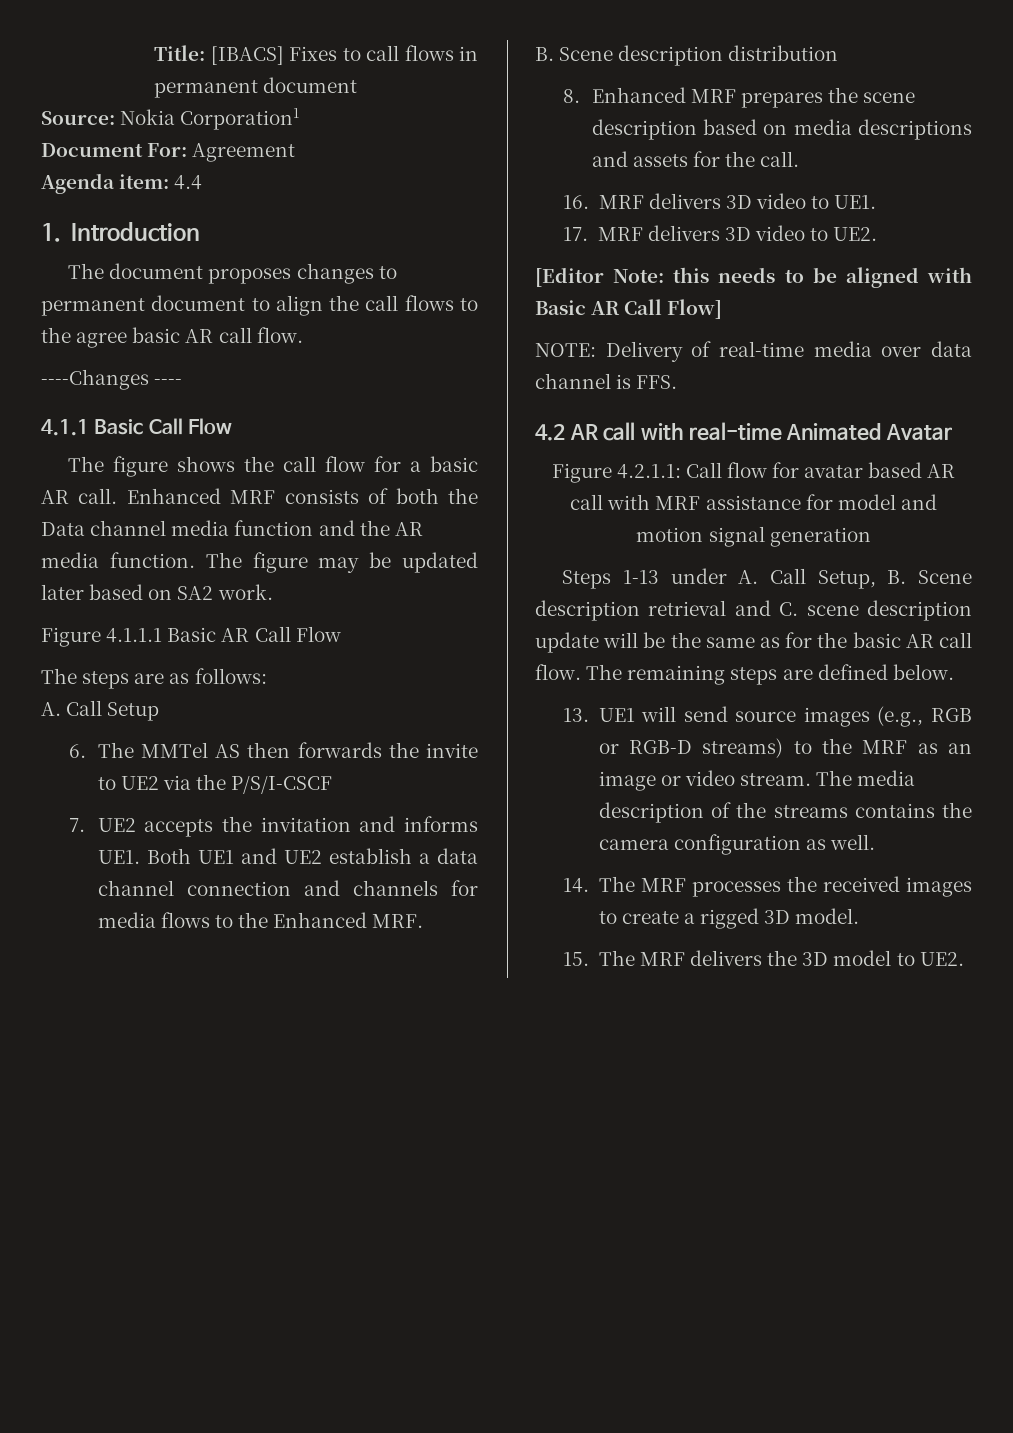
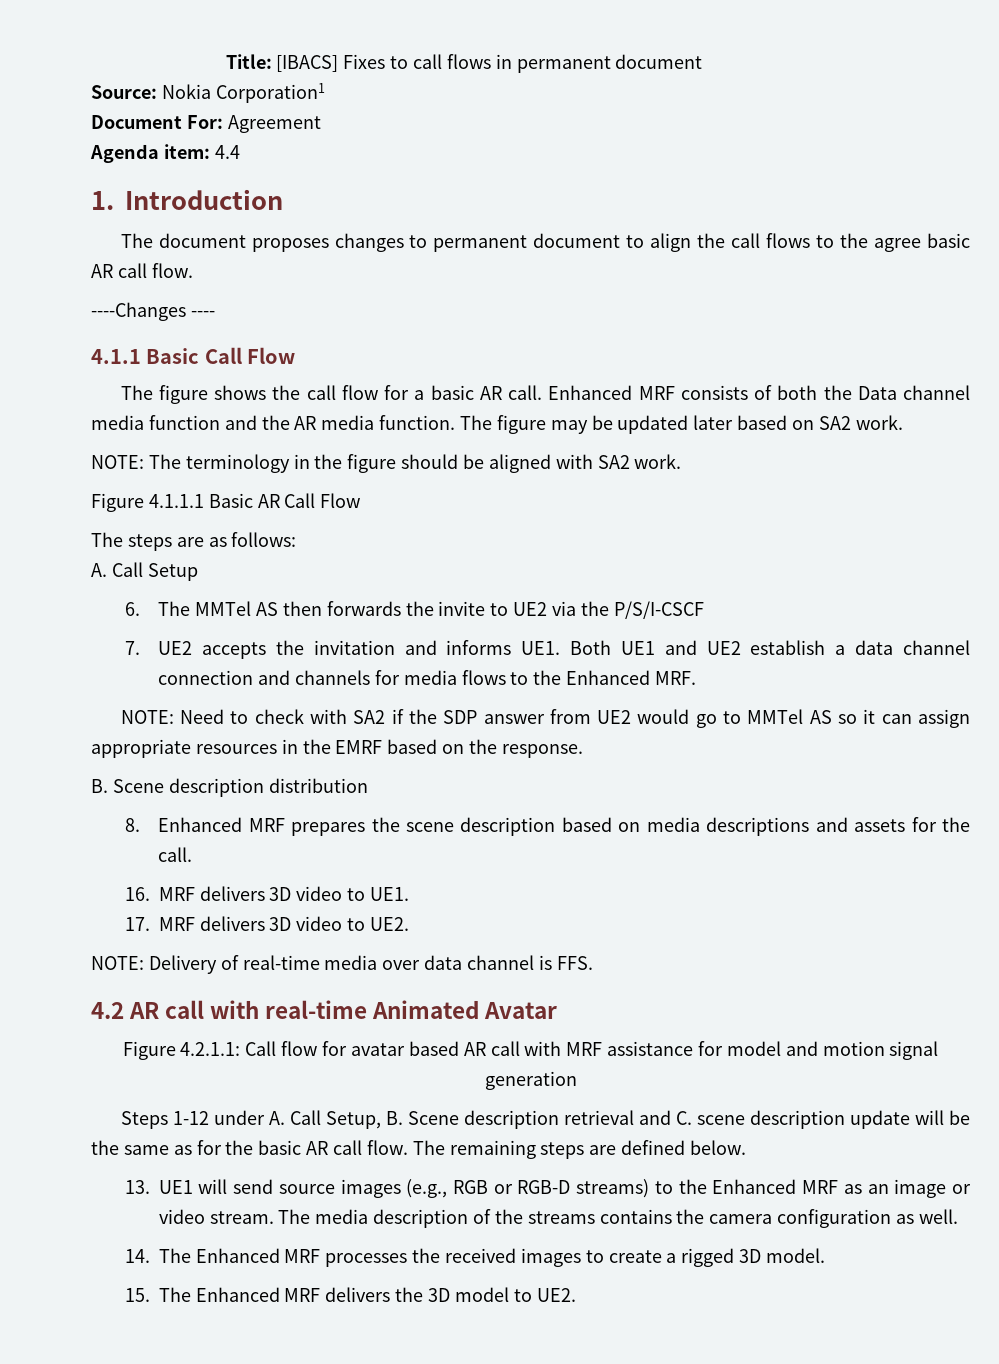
(273, 592) none -> [91,454,682,473] // NOTE: The terminology in the figure should be aligned with SA2 work.
(424, 921) none -> [120,709,971,728] [91,739,583,758] // NOTE: Need to check with SA2 if the SDP answer from UE2 would go to MMTel AS so it can assign appropriate resources in the EMRF based on the response.
[535,267,972,288] [535,299,723,319] // [Editor Note: this needs to be aligned with Basic AR Call Flow] -> (409, 924) none
[622,570,659,584] 1-13 -> [172,1111,209,1125] 1-12
(853, 746) none -> [712,1179,797,1194] Enhanced
(635, 884) none -> [195,1248,280,1263] Enhanced
(635, 958) none -> [195,1287,280,1302] Enhanced

